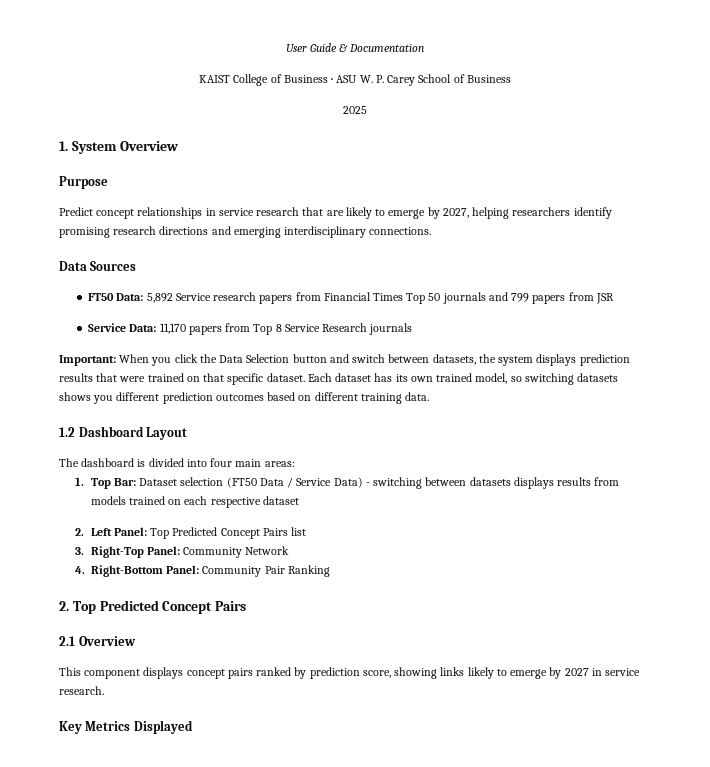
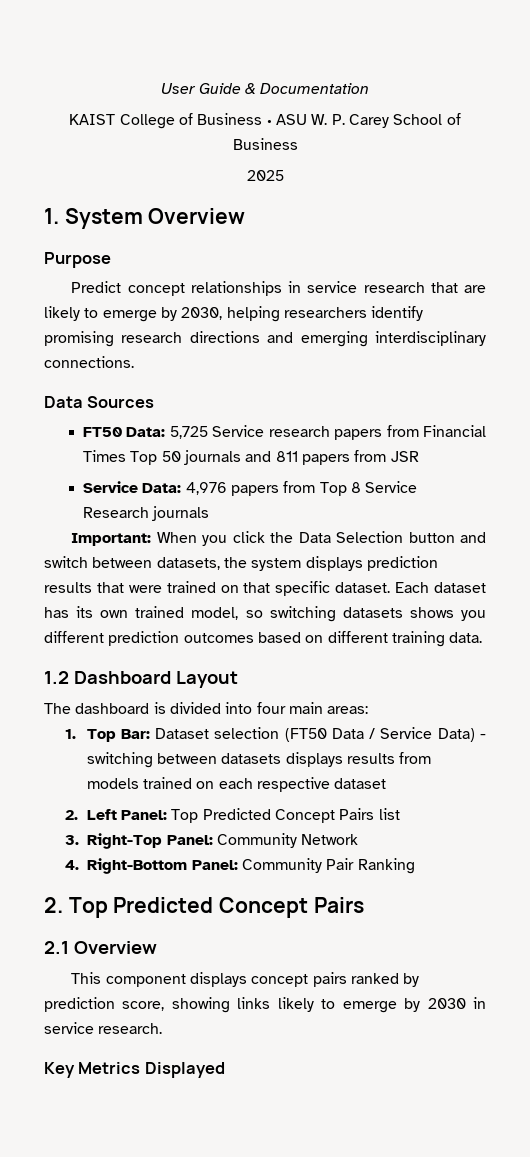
[442,208,469,218] 2027, -> [181,307,223,320] 2030,
[146,293,173,303] 5,892 -> [169,426,208,439] 5,725
[511,293,530,302] 799 -> [275,451,298,462] 811
[159,323,186,334] 11,170 -> [185,482,227,495] 4,976
[564,668,589,676] 2027 -> [427,998,466,1009] 2030

